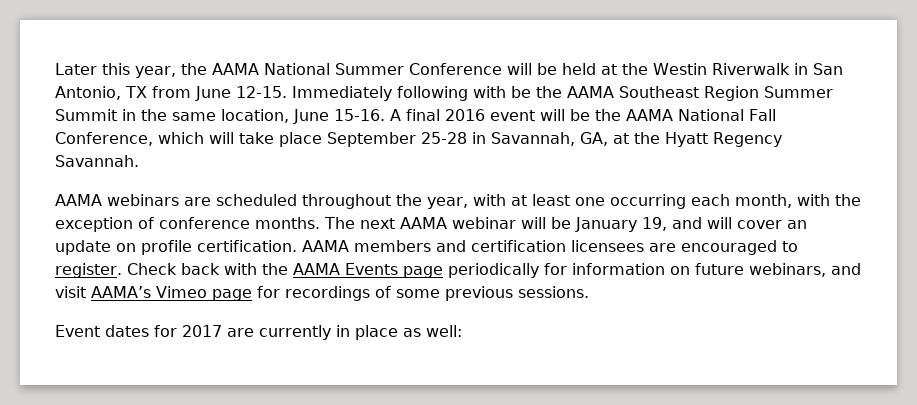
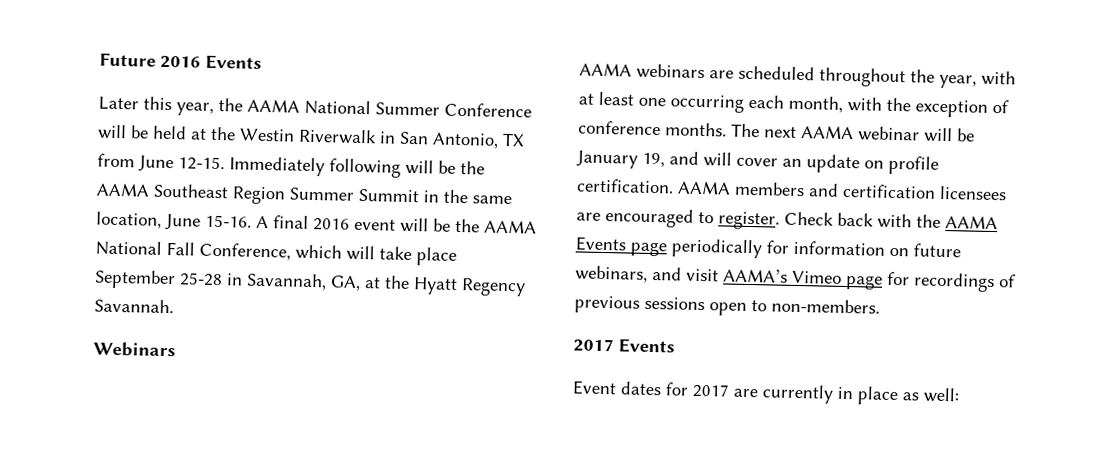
(55, 69) none -> [99,52,262,70] Future 2016 Events //
[473,86,506,98] with -> [405,159,434,175] will
(139, 161) none -> [93,341,176,358] // Webinars
[396,286,589,301] some previous sessions. -> [574,295,880,316] [573,338,675,354] previous sessions open to non-members. // 2017 Events

